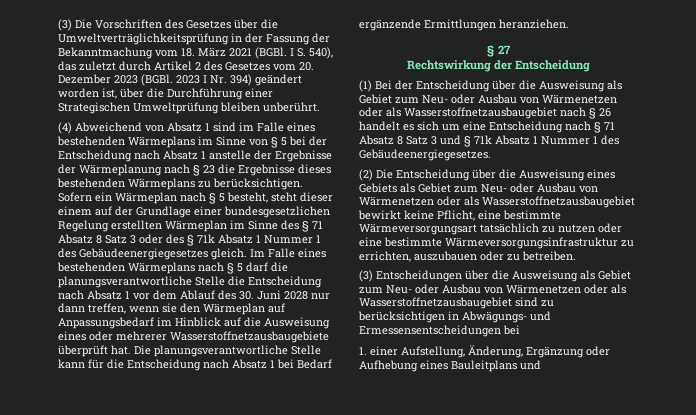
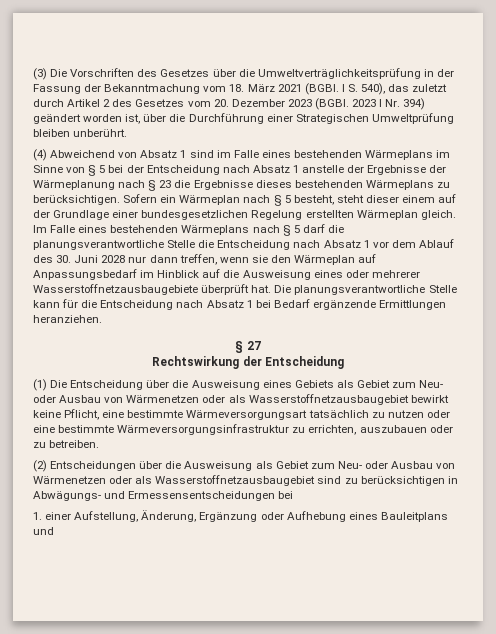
[230,220,323,232] [58,234,321,246] [58,248,208,260] im Sinne des § 71 Absatz 8 Satz 3 oder des § 71k Absatz 1 Nummer 1 des Gebäudeenergiegesetzes -> (418, 215) none
[375,80,622,92] [359,94,617,104] [359,107,611,119] [359,121,615,133] [359,135,619,147] [359,149,491,161] [359,169,373,181] Bei der Entscheidung über die Ausweisung als Gebiet zum Neu- oder Ausbau von Wärmenetzen oder als Wasserstoffnetzausbaugebiet nach § 26 handelt es sich um eine Entscheidung nach § 71 Absatz 8 Satz 3 und § 71k Absatz 1 Nummer 1 des Gebäudeenergiegesetzes. // (2) -> (47, 385) none
[359,270,373,282] (3) -> [33,460,47,472] (2)

